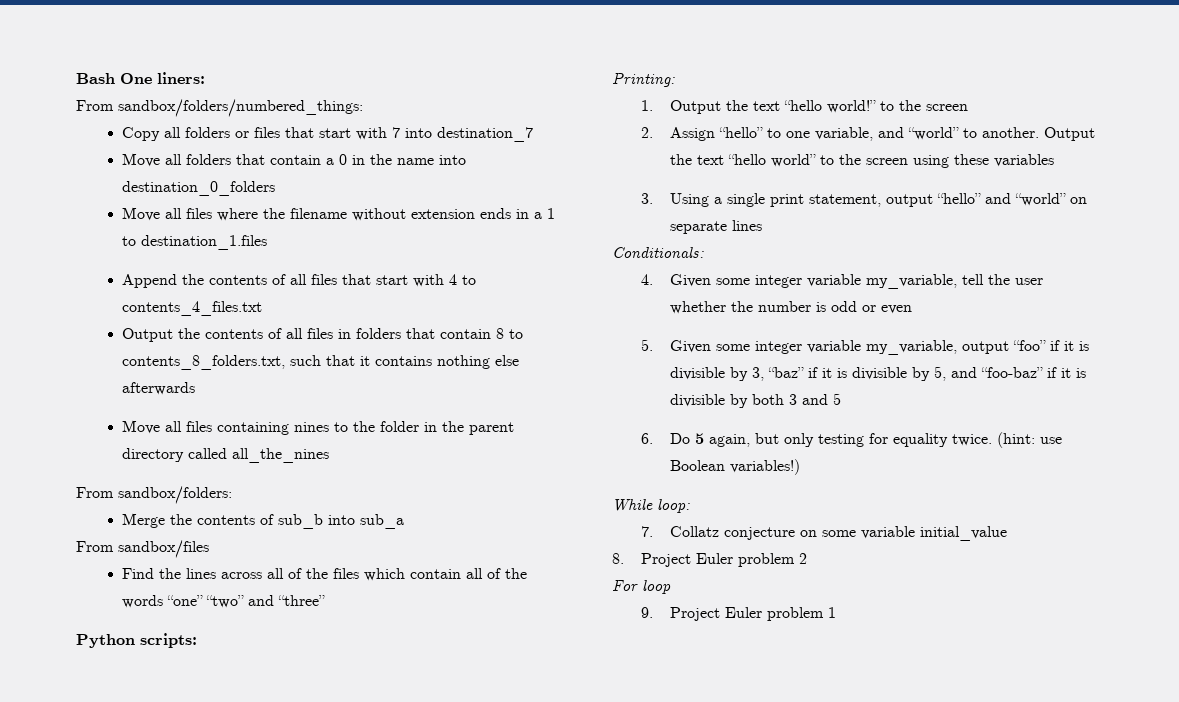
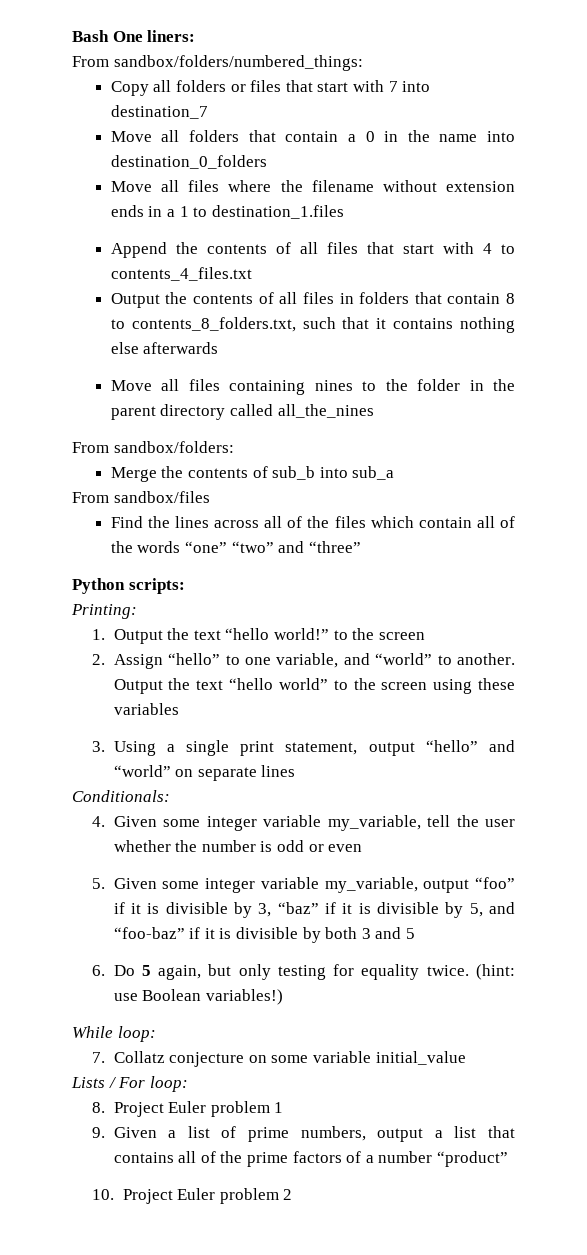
[612,553,807,567] [612,580,671,594] [640,607,836,621] 8. Project Euler problem 2 // For loop // 9. Project Euler problem 1 -> [71,1076,188,1092] [92,1101,284,1117] [92,1126,515,1142] [113,1151,508,1167] [92,1188,293,1204] Lists / For loop: // 8. Project Euler problem 1 // 9. Given a list of prime numbers, output a list that contains all of the prime factors of a number “product” // 10. Project Euler problem 2

